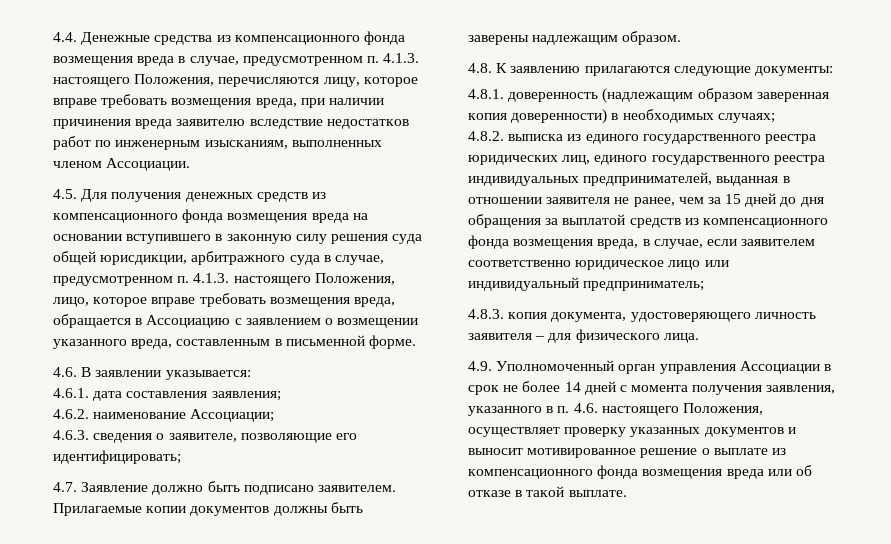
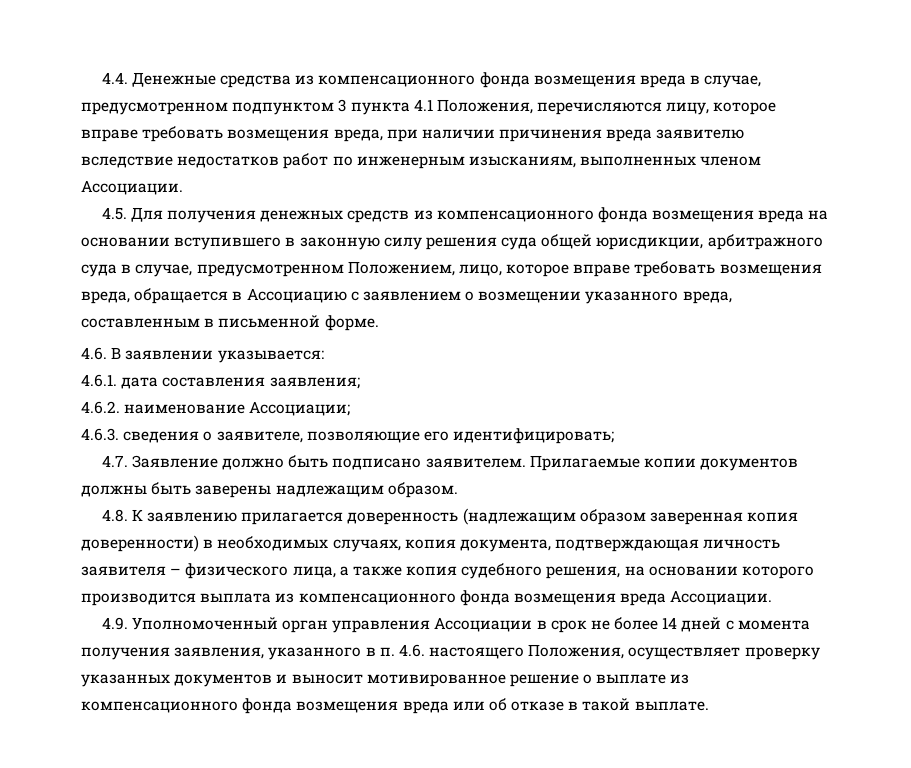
[366,53,420,63] [53,77,130,87] п. 4.1.3. настоящего -> [232,99,433,115] подпунктом 3 пункта 4.1
[177,273,395,286] п. 4.1.3. настоящего Положения, -> [347,261,455,276] Положением,
[584,66,833,76] [468,89,504,99] прилагаются следующие документы: // 4.8.1. -> [241,512,344,525] прилагается
[717,113,775,123] [468,131,816,144] [468,155,825,165] [468,172,790,186] [468,193,824,207] [468,214,828,228] [468,235,816,249] [468,260,729,270] [468,277,705,291] [468,309,816,322] [468,329,699,343] случаях; // 4.8.2. выписка из единого государственного реестра юридических лиц, единого государственного реестра индивидуальных предпринимателей, выданная в отношении заявителя не ранее, чем за 15 дней до дня обращения за выплатой средств из компенсационного фонда возмещения вреда, в случае, если заявителем соответственно юридическое лицо или индивидуальный предприниматель; // 4.8.3. копия документа, удостоверяющего личность заявителя – для физического лица. -> [332,539,781,552] [81,563,815,579] [81,590,773,606] случаях, копия документа, подтверждающая личность заявителя – физического лица, а также копия судебного решения, на основании которого производится выплата из компенсационного фонда возмещения вреда Ассоциации.

